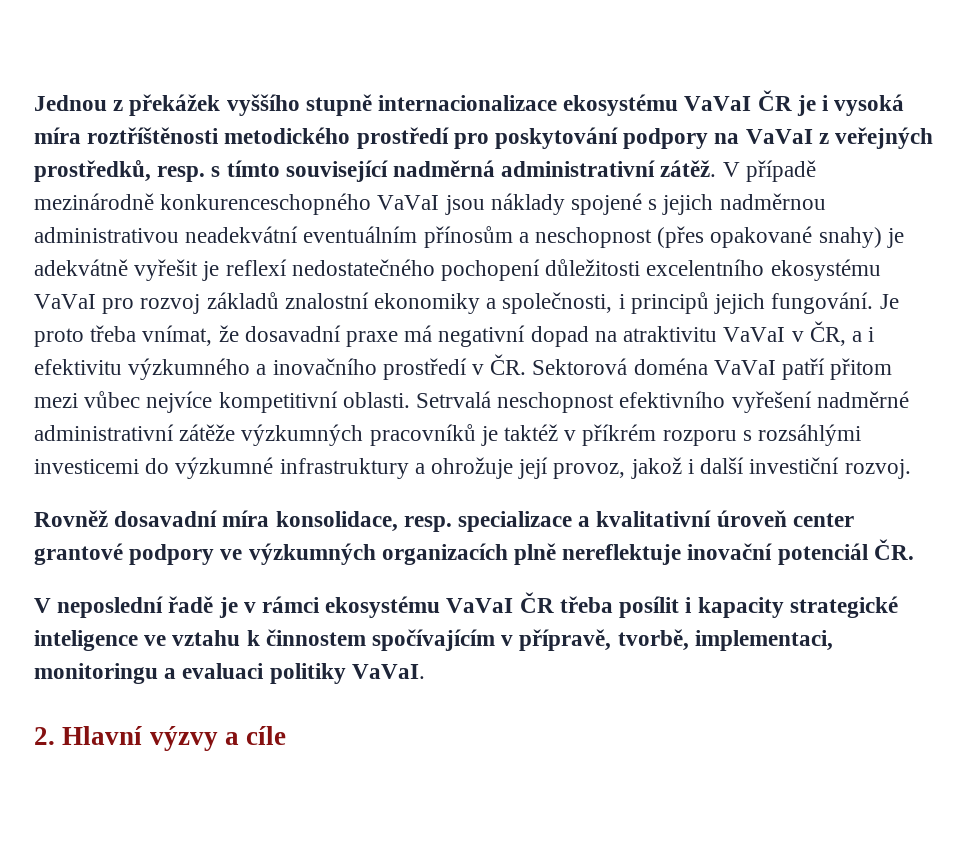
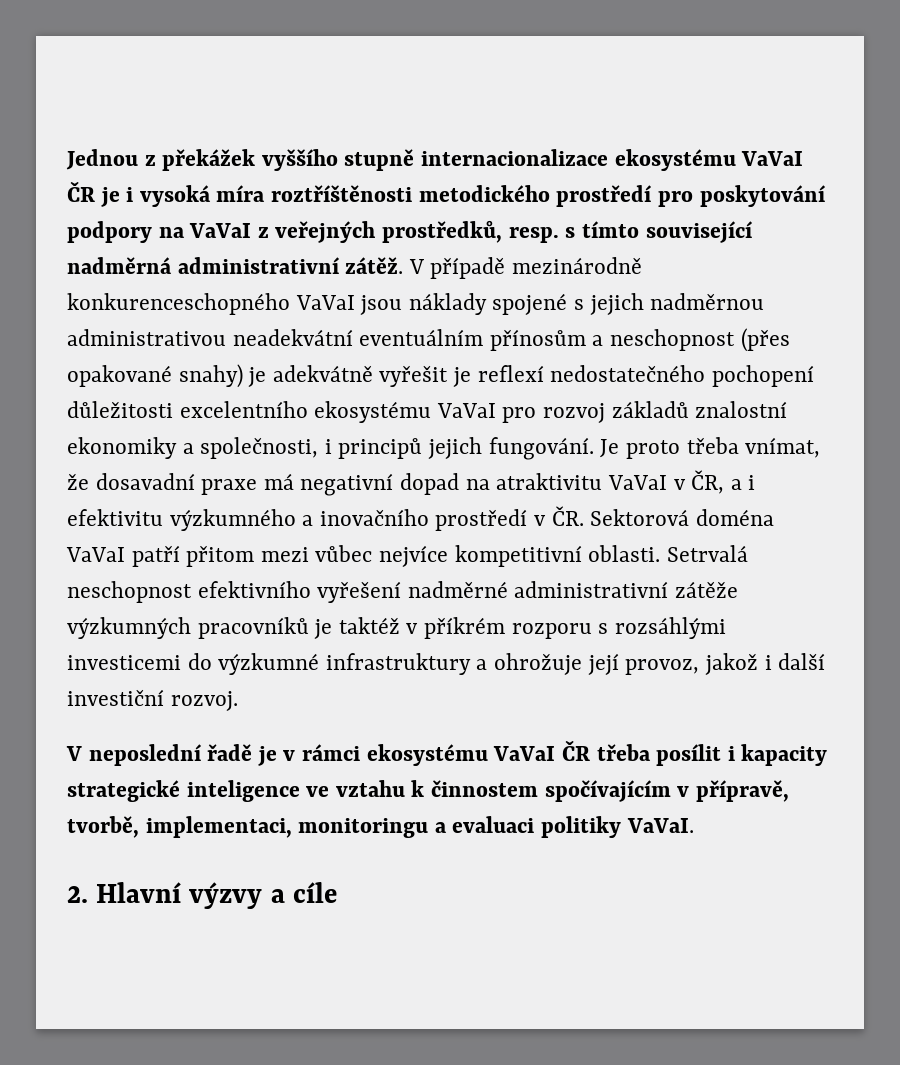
[34,510,854,532] [34,539,914,565] // Rovněž dosavadní míra konsolidace, resp. specializace a kvalitativní úroveň center grantové podpory ve výzkumných organizacích plně nereflektuje inovační potenciál ČR. -> (238, 701) none

